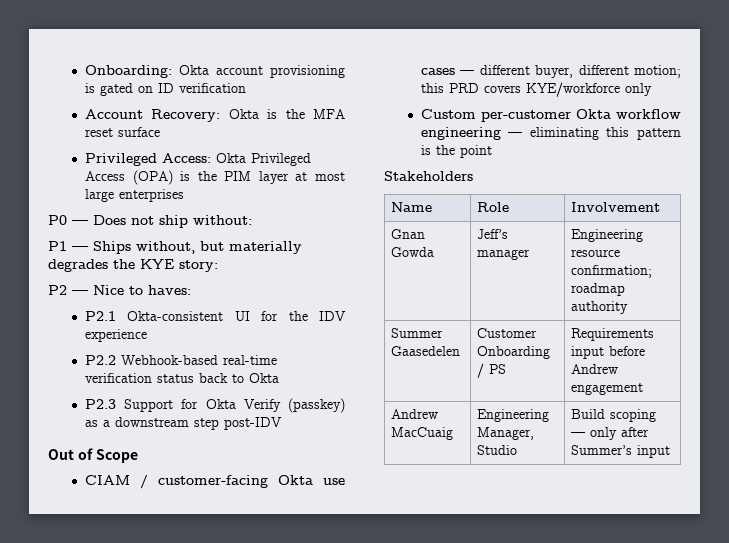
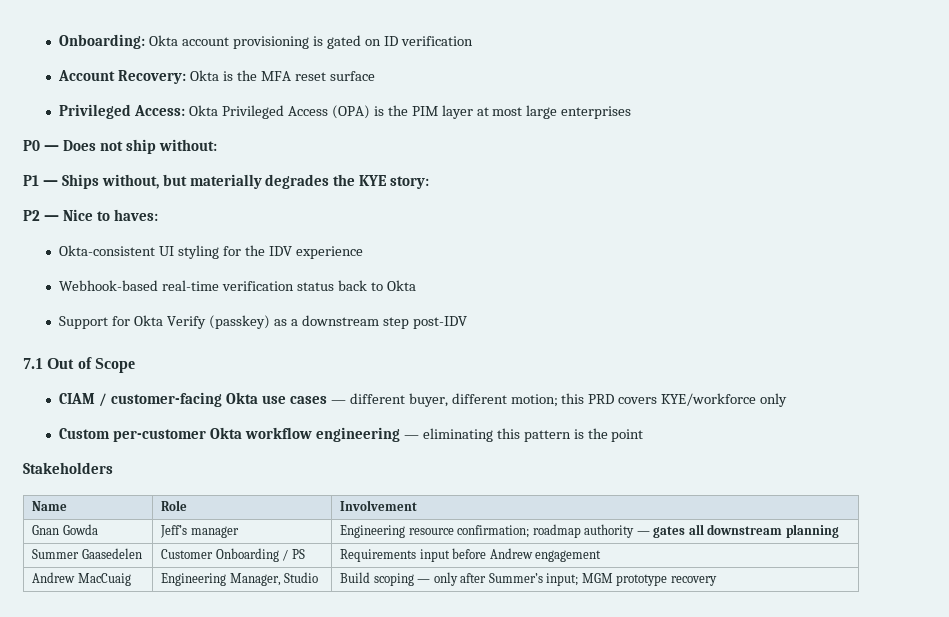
[84,311,116,321] P2.1 -> (158, 215) none
(250, 316) none -> [178,245,220,259] styling
[84,355,116,365] P2.2 -> (363, 252) none
[84,399,116,409] P2.3 -> (416, 285) none
(282, 423) none -> [23,358,43,369] 7.1
(629, 307) none -> [636,524,839,538] — gates all downstream planning
[637,445,671,458] input -> [546,573,717,586] input; MGM prototype recovery

